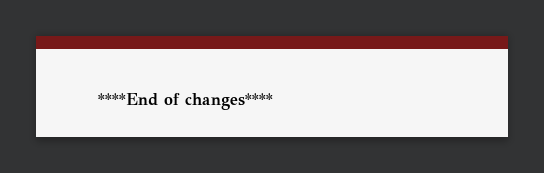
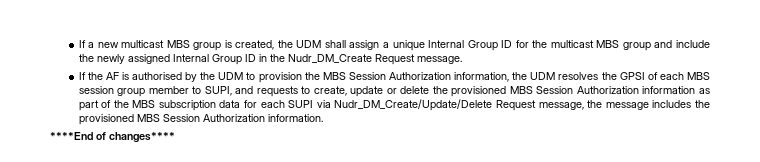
(98, 99) none -> [78,40,710,51] [78,54,462,65] [78,72,710,83] [78,86,711,97] [78,99,710,111] [78,114,323,125] If a new multicast MBS group is created, the UDM shall assign a unique Internal Group ID for the multicast MBS group and include the newly assigned Internal Group ID in the Nudr_DM_Create Request message. // If the AF is authorised by the UDM to provision the MBS Session Authorization information, the UDM resolves the GPSI of each MBS session group member to SUPI, and requests to create, update or delete the provisioned MBS Session Authorization information as part of the MBS subscription data for each SUPI via Nudr_DM_Create/Update/Delete Request message, the message includes the provisioned MBS Session Authorization information. //

